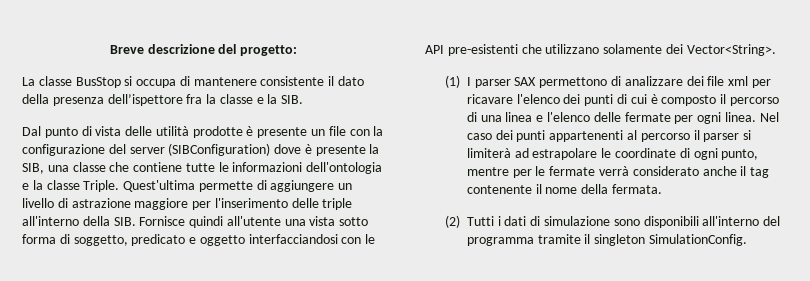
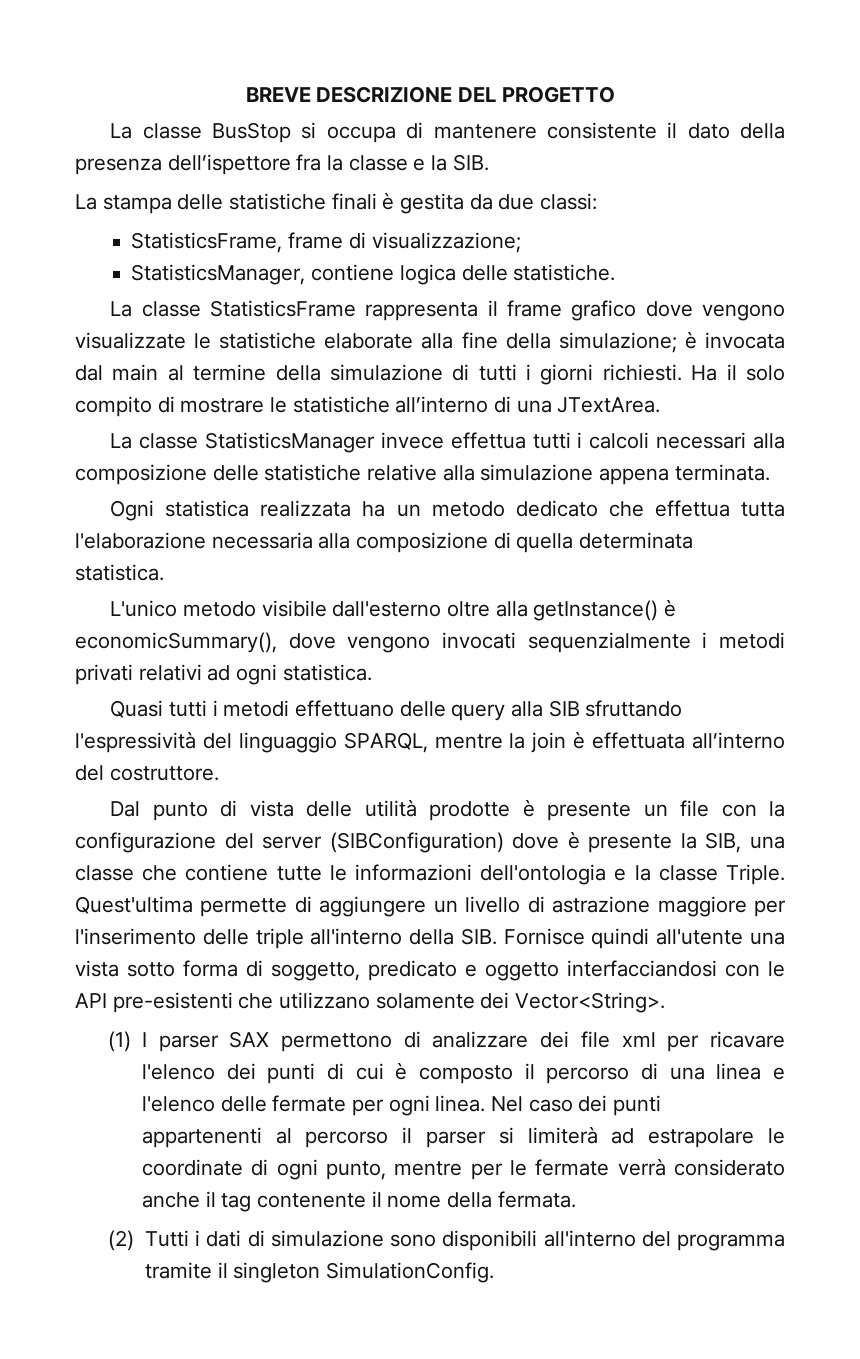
[109,44,298,56] Breve descrizione del progetto: -> [245,86,615,103] BREVE DESCRIZIONE DEL PROGETTO
(304, 99) none -> [75,192,598,214] [131,232,521,253] [131,264,616,285] [110,300,785,321] [75,331,785,353] [75,364,785,385] [75,396,661,417] [110,432,785,453] [75,464,770,485] [110,500,785,521] [75,532,694,553] [75,564,164,581] [110,599,676,621] [75,632,785,653] [75,664,372,685] [110,700,683,721] [75,731,786,753] [75,765,219,781] // La stampa delle statistiche finali è gestita da due classi: // StatisticsFrame, frame di visualizzazione; // StatisticsManager, contiene logica delle statistiche. // La classe StatisticsFrame rappresenta il frame grafico dove vengono visualizzate le statistiche elaborate alla fine della simulazione; è invocata dal main al termine della simulazione di tutti i giorni richiesti. Ha il solo compito di mostrare le statistiche all’interno di una JTextArea. // La classe StatisticsManager invece effettua tutti i calcoli necessari alla composizione delle statistiche relative alla simulazione appena terminata. // Ogni statistica realizzata ha un metodo dedicato che effettua tutta l'elaborazione necessaria alla composizione di quella determinata statistica. // L'unico metodo visibile dall'esterno oltre alla getInstance() è economicSummary(), dove vengono invocati sequenzialmente i metodi privati relativi ad ogni statistica. // Quasi tutti i metodi effettuano delle query alla SIB sfruttando l'espressività del linguaggio SPARQL, mentre la join è effettuata all’interno del costruttore.

